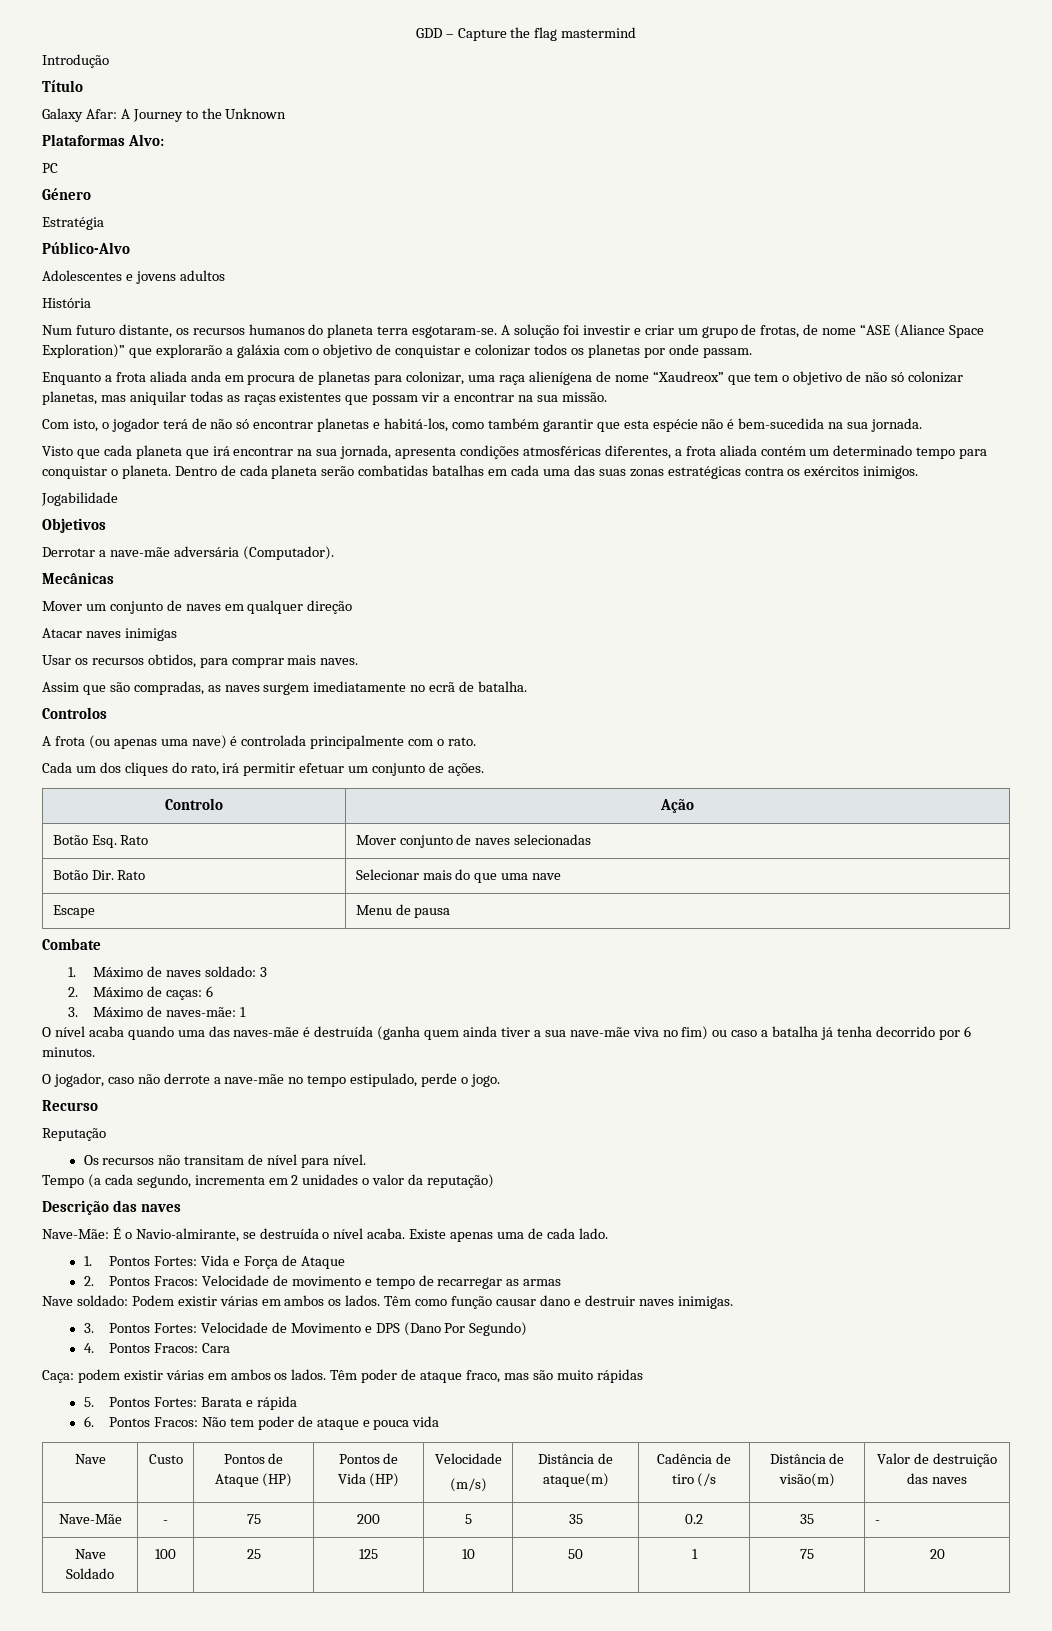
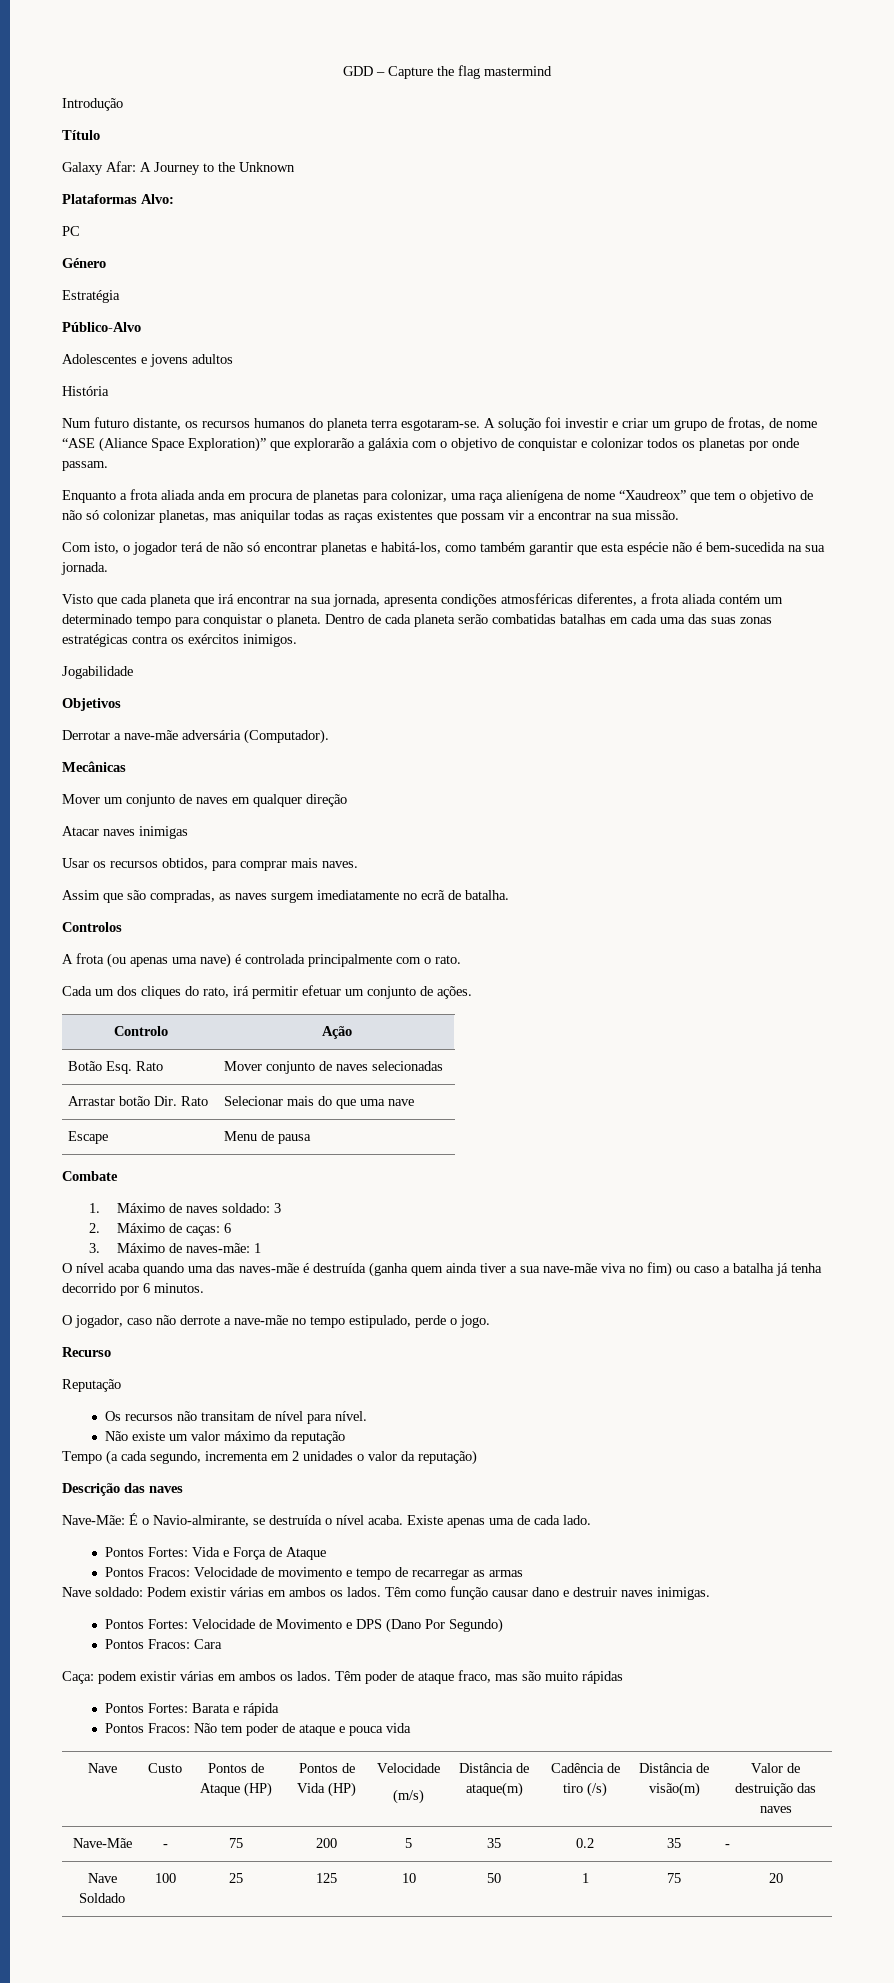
[52,870,88,880] Botão -> [68,1096,151,1106] Arrastar botão
(366, 1159) none -> [105,1431,346,1444] // Não existe um valor máximo da reputação
[83,1256,92,1266] 1. -> (591, 1520) none
[83,1276,94,1286] 2. -> (327, 1553) none
[83,1323,94,1333] 3. -> (710, 1593) none
[83,1343,94,1353] 4. -> (504, 1625) none
[83,1397,94,1407] 5. -> (623, 1677) none
[83,1416,94,1427] 6. -> (280, 1709) none
[697,1473,717,1487] (/s -> [587,1782,607,1797] (/s)

